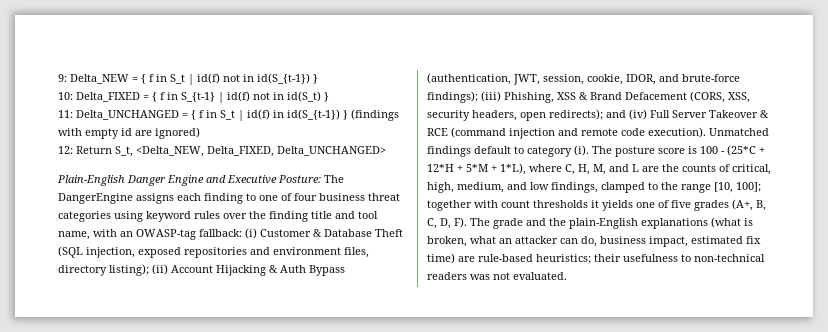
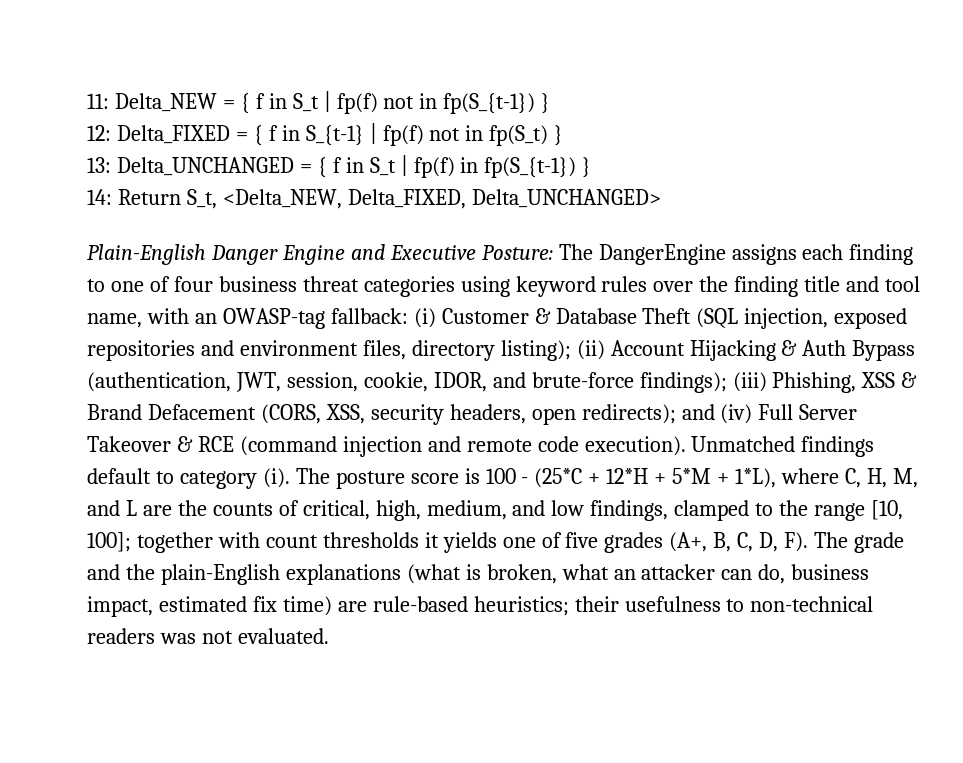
[58,74,67,82] 9: -> [87,93,109,109] 11:
[197,73,318,84] [58,92,73,100] id(f) not in id(S_{t-1}) } // 10: -> [336,93,551,114] [87,125,111,141] fp(f) not in fp(S_{t-1}) } // 12:
[227,91,329,102] [58,110,73,118] id(f) not in id(S_t) } // 11: -> [382,125,564,146] [87,157,111,173] fp(f) not in fp(S_t) } // 13:
[247,109,399,121] [58,127,200,139] [58,146,73,154] id(f) in id(S_{t-1}) } (findings with empty id are ignored) // 12: -> [413,157,592,178] [87,189,112,205] fp(f) in fp(S_{t-1}) } // 14:

